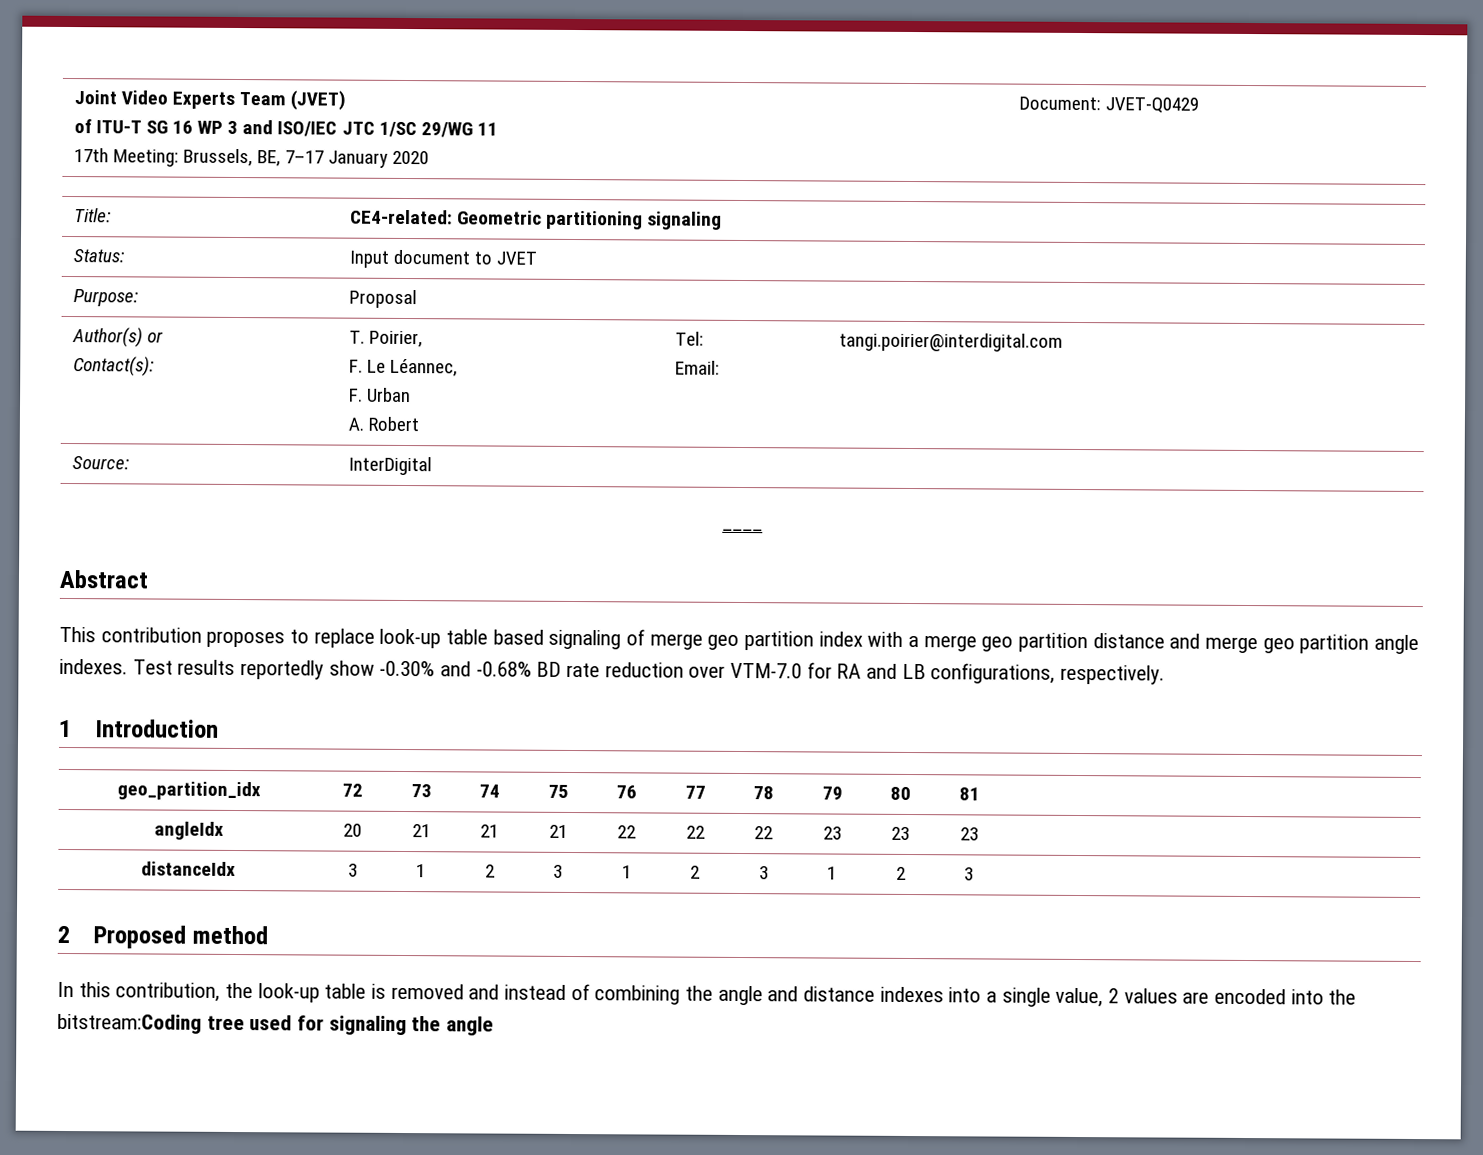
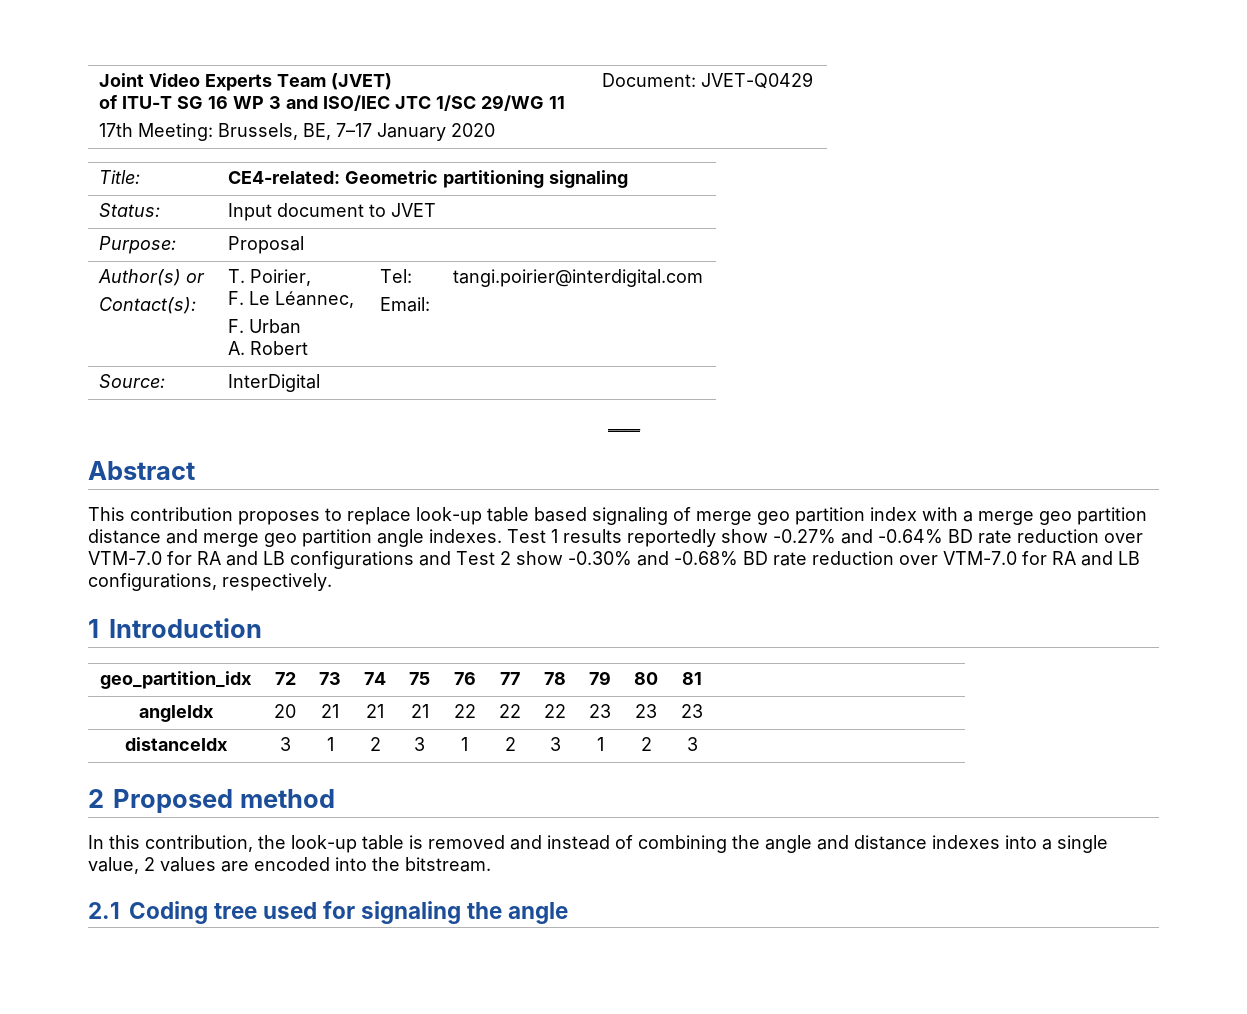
(173, 667) none -> [551,529,558,543] 1
(375, 668) none -> [773,529,1143,544] [88,551,563,569] -0.27% and -0.64% BD rate reduction over VTM-7.0 for RA and LB configurations and Test 2 show
[57,1013,202,1034] bitstream:Coding -> [405,857,491,872] [88,901,208,924] bitstream. // 2.1 Coding

